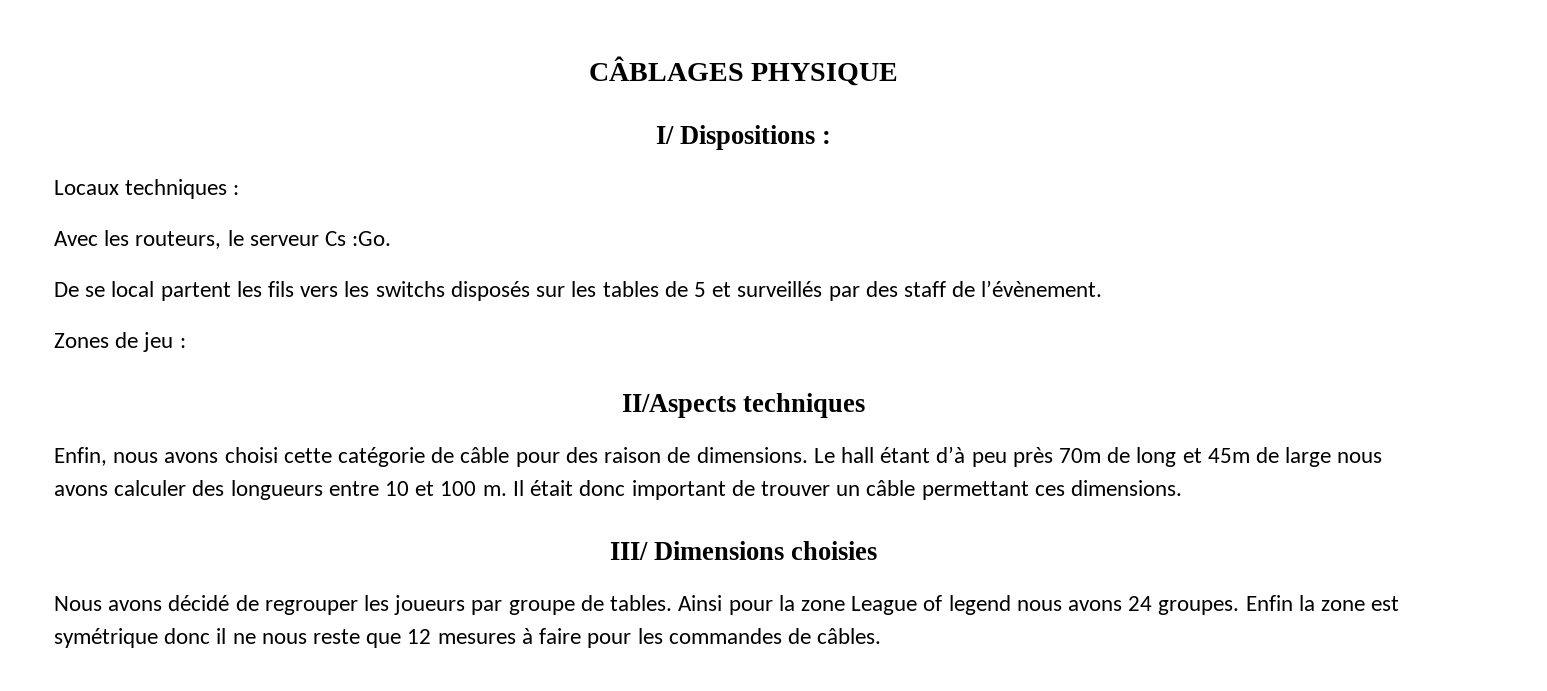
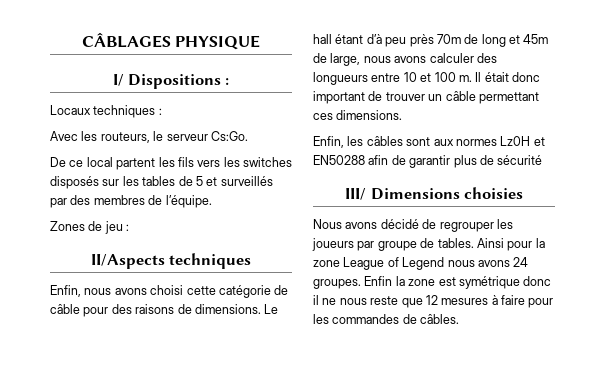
[325,231,392,246] Cs :Go. -> [210,131,248,141] Cs:Go.
[85,286,106,297] se -> [69,160,84,167] ce
[375,281,445,297] switchs -> [243,157,292,167] switches
[903,280,1103,297] staff de l’évènement. -> [93,195,212,208] membres de l’équipe.
[604,447,662,463] raison -> [135,304,175,314] raisons
[1285,447,1332,467] large -> [330,53,361,66] large,
(1182, 488) none -> [313,136,545,148] [313,155,543,168] // Enfin, les câbles sont aux normes Lz0H et EN50288 afin de garantir plus de sécurité
[948,595,1011,615] legend -> [402,257,445,270] Legend

